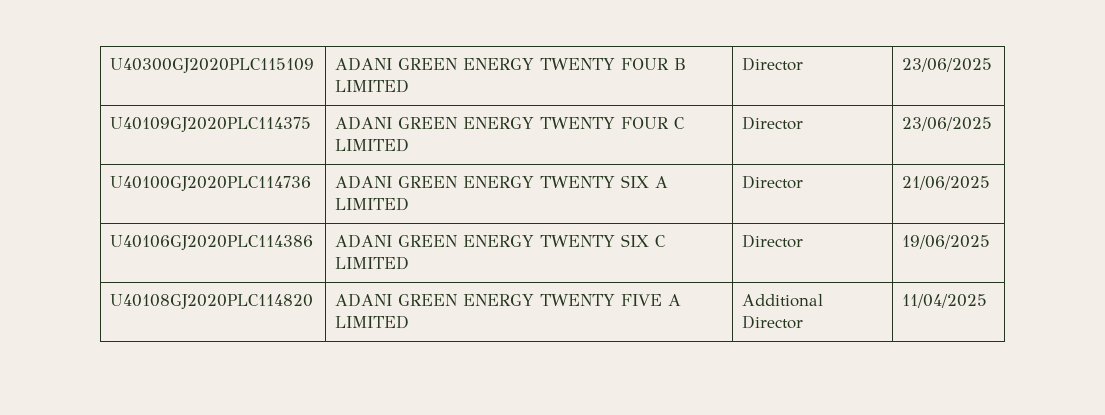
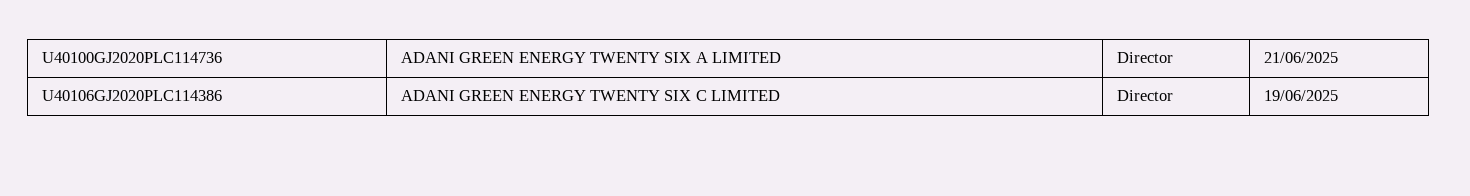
[110,58,315,73] [335,57,687,71] [335,79,410,93] [742,57,804,71] [902,58,993,72] [110,117,312,132] [335,116,686,130] [335,138,410,152] [742,116,804,130] [902,117,993,131] U40300GJ2020PLC115109 | ADANI GREEN ENERGY TWENTY FOUR B LIMITED | Director | 23/06/2025 // U40109GJ2020PLC114375 | ADANI GREEN ENERGY TWENTY FOUR C LIMITED | Director | 23/06/2025 // -> (41, 57) none
[110,294,314,309] [335,293,682,307] [335,315,410,329] [742,294,824,307] [742,315,804,329] [902,294,988,308] // U40108GJ2020PLC114820 | ADANI GREEN ENERGY TWENTY FIVE A LIMITED | Additional Director | 11/04/2025 -> (1338, 95) none

